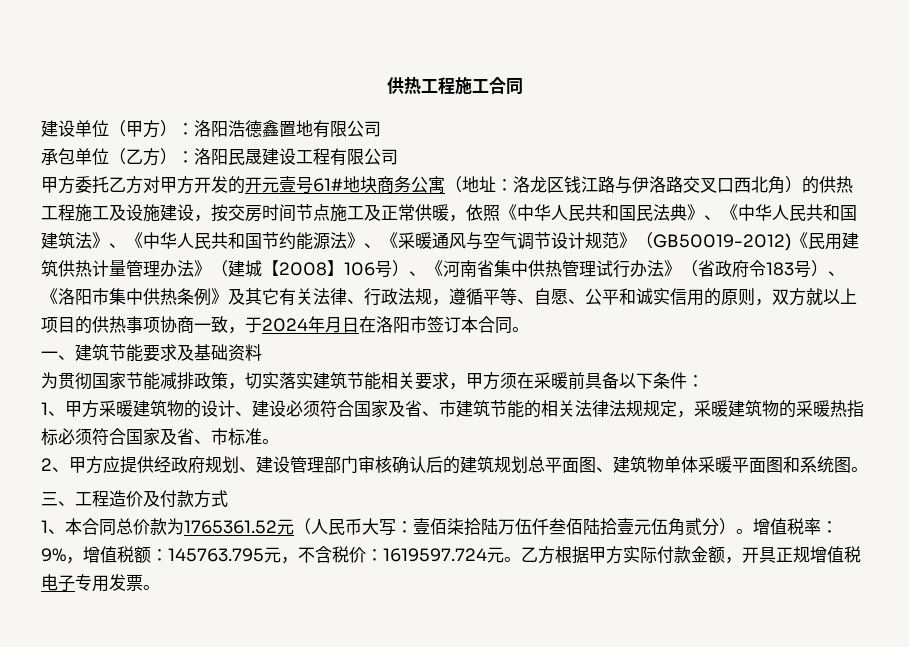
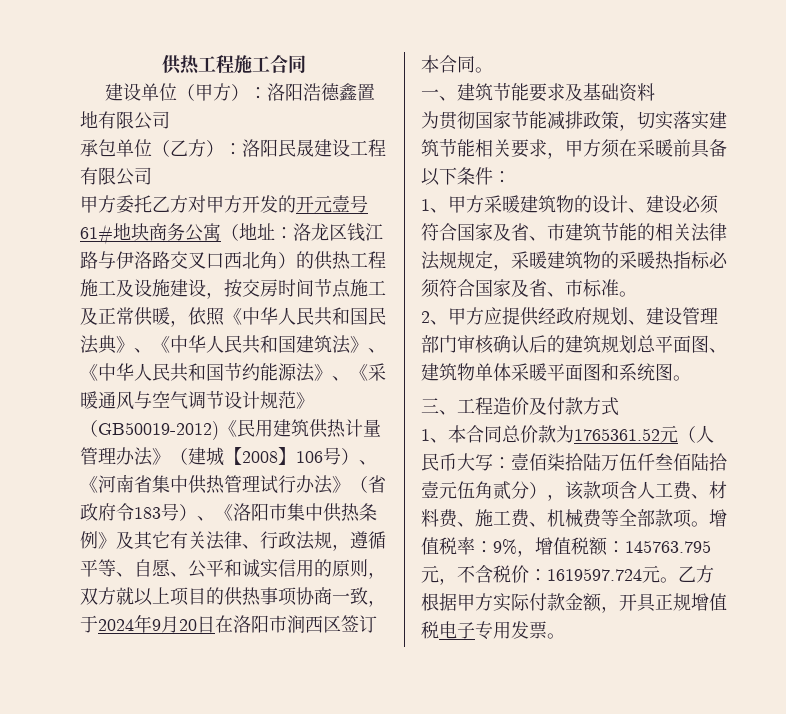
[325,317,342,333] 月 -> [152,616,197,633] 9月20
(427, 324) none -> [287,615,341,633] 涧西区
(736, 526) none -> [547,481,727,501] [421,509,692,528] ，该款项含人工费、材料费、施工费、机械费等全部款项

